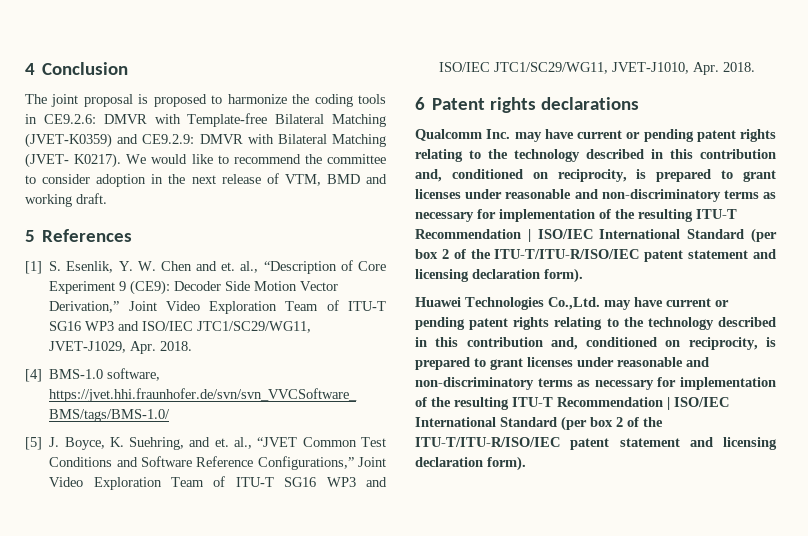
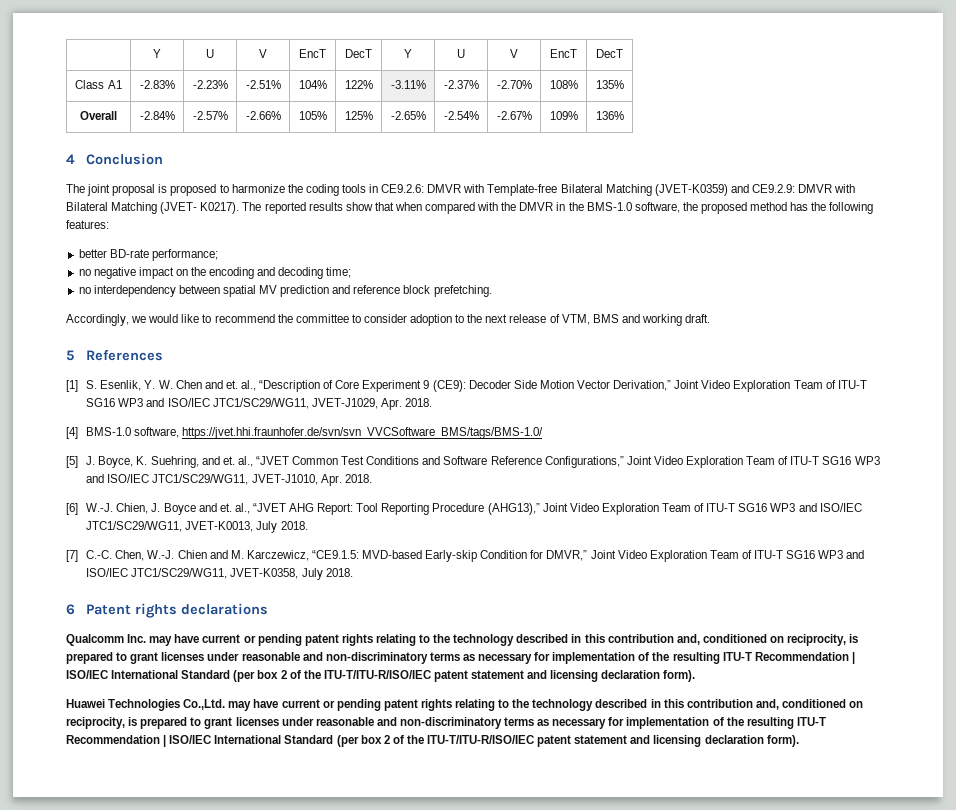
(25, 69) none -> [153,49,161,58] [206,49,214,58] [259,49,267,58] [299,49,326,58] [345,49,372,58] [404,49,412,58] [457,49,465,58] [510,49,518,58] [550,49,577,58] [596,49,623,58] [75,80,122,89] [139,80,175,89] [192,80,228,89] [245,80,281,89] [298,80,327,89] [344,80,373,89] [390,80,426,89] [443,80,479,89] [496,80,532,89] [549,80,578,89] [595,80,624,89] [80,111,117,120] [139,111,175,120] [192,111,228,120] [245,111,281,120] [298,111,327,120] [344,111,373,120] [390,111,426,120] [443,111,479,120] [496,111,532,120] [549,111,578,120] [595,111,624,120] | Y | U | V | EncT | DecT | Y | U | V | EncT | DecT // Class A1 | -2.83% | -2.23% | -2.51% | 104% | 122% | -3.11% | -2.37% | -2.70% | 108% | 135% // Overall | -2.84% | -2.57% | -2.66% | 105% | 125% | -2.65% | -2.54% | -2.67% | 109% | 136% //
[126,154,147,164] We -> [242,202,874,214] [66,220,109,229] [78,249,218,261] [78,267,352,279] [78,285,492,297] [66,314,147,326] The reported results show that when compared with the DMVR in the BMS-1.0 software, the proposed method has the following features: // better BD-rate performance; // no negative impact on the encoding and decoding time; // no interdependency between spatial MV prediction and reference block prefetching. // Accordingly, we
[151,174,164,184] in -> [455,314,465,323] to
[326,174,360,184] BMD -> [592,314,619,323] BMS
(756, 67) none -> [66,503,862,515] [86,521,308,533] [66,550,865,562] [86,568,353,580] // [6] W.-J. Chien, J. Boyce and et. al., “JVET AHG Report: Tool Reporting Procedure (AHG13),” Joint Video Exploration Team of ITU-T SG16 WP3 and ISO/IEC JTC1/SC29/WG11, JVET-K0013, July 2018. // [7] C.-C. Chen, W.-J. Chien and M. Karczewicz, “CE9.1.5: MVD-based Early-skip Condition for DMVR,” Joint Video Exploration Team of ITU-T SG16 WP3 and ISO/IEC JTC1/SC29/WG11, JVET-K0358, July 2018.

